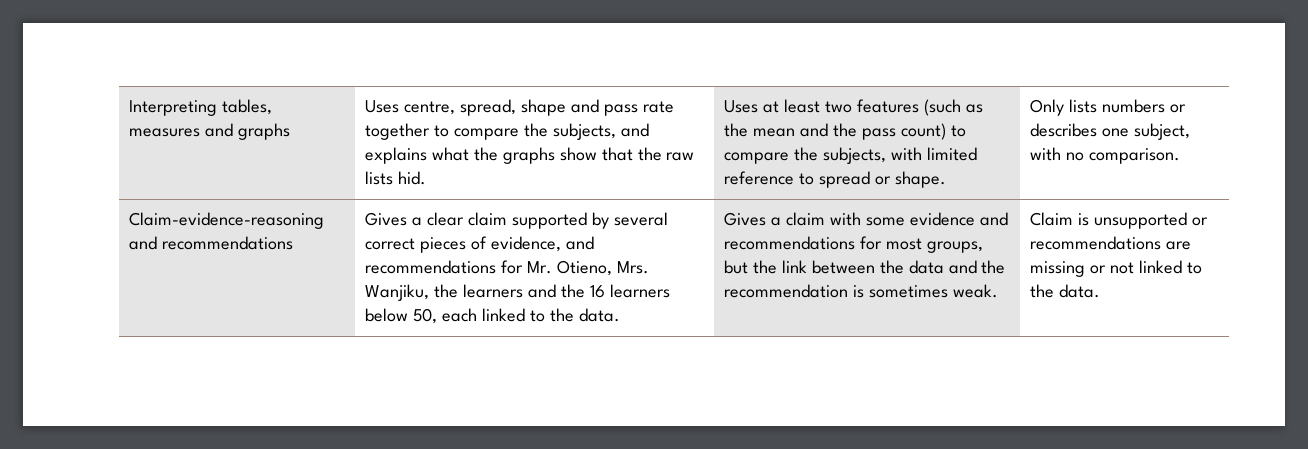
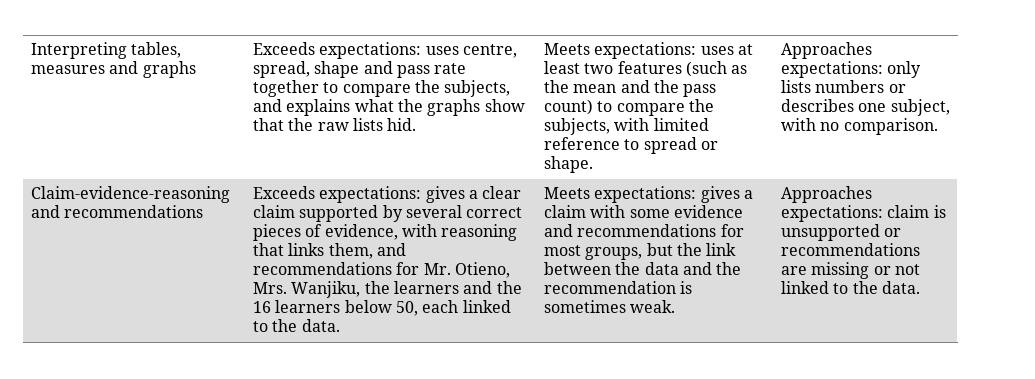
[365,100,400,113] Uses -> [253,42,459,59] Exceeds expectations: uses
[724,100,759,113] Uses -> [544,42,734,59] Meets expectations: uses
[1030,99,1065,116] Only -> [781,42,873,59] [781,61,922,78] Approaches expectations: only
[365,212,408,226] Gives -> [253,186,465,203] Exceeds expectations: gives
(562, 244) none -> [402,224,518,241] [253,243,373,259] with reasoning that links them,
[724,212,767,226] Gives -> [544,186,740,203] Meets expectations: gives
[1030,212,1074,226] Claim -> [781,186,873,203] [781,205,930,222] Approaches expectations: claim

